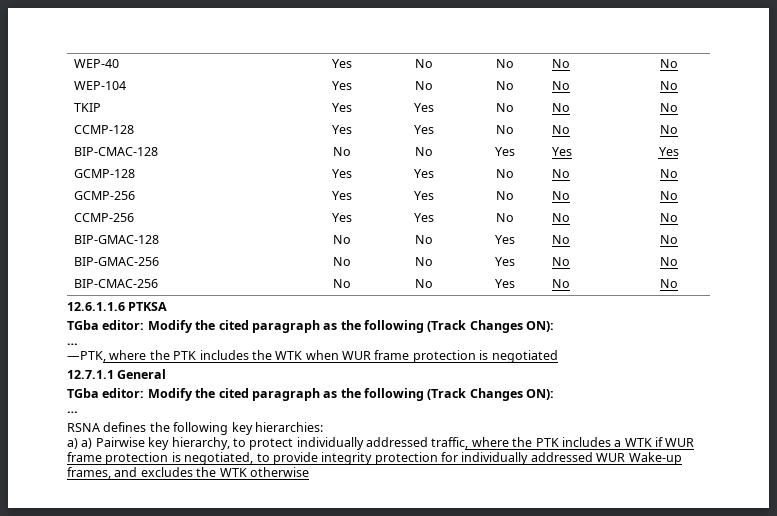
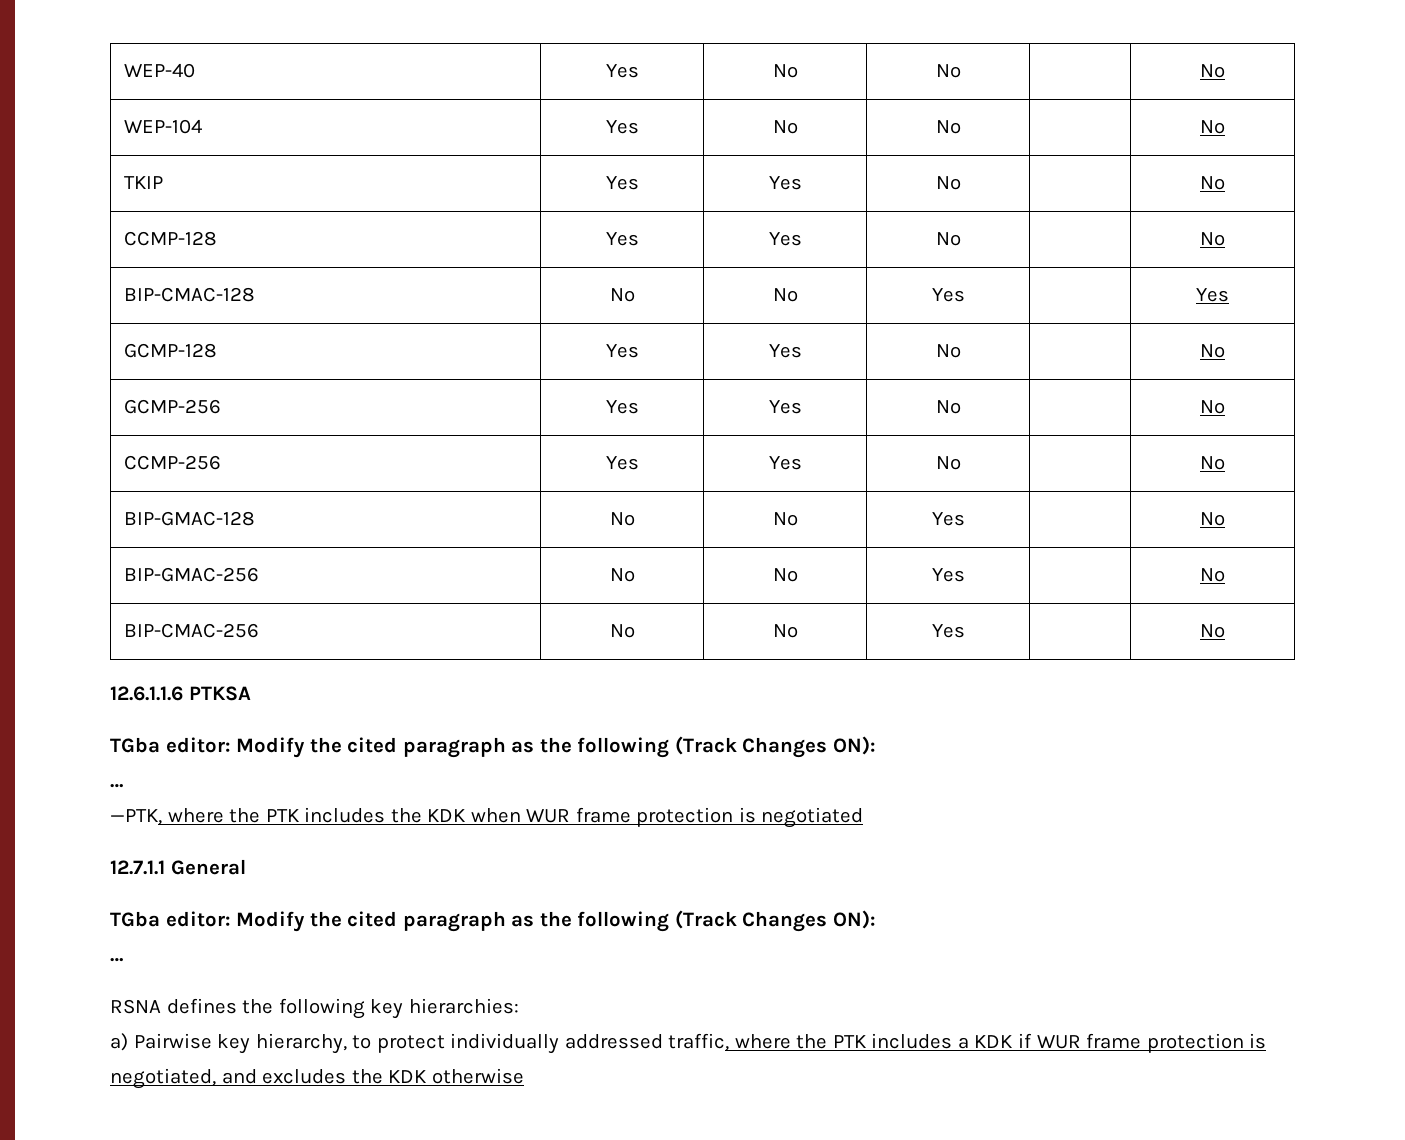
[551,59,570,68] No -> (961, 71) none
[551,81,570,90] No -> (961, 127) none
[551,103,570,112] No -> (961, 183) none
[551,125,570,134] No -> (961, 239) none
[551,147,572,156] Yes -> (965, 295) none
[551,169,570,178] No -> (961, 351) none
[551,191,570,200] No -> (961, 407) none
[551,213,570,222] No -> (961, 463) none
[551,235,570,244] No -> (965, 519) none
[551,257,570,266] No -> (965, 575) none
[551,279,570,288] No -> (965, 631) none
[275,351,303,360] WTK -> [427,809,467,822] KDK
[81,438,93,449] a) -> (128, 1042) none
[624,438,652,447] WTK -> [974,1035,1014,1048] KDK
[256,452,682,465] [67,467,111,479] to provide integrity protection for individually addressed WUR Wake-up frames, -> (216, 1078) none
[219,468,247,477] WTK -> [388,1070,428,1083] KDK

